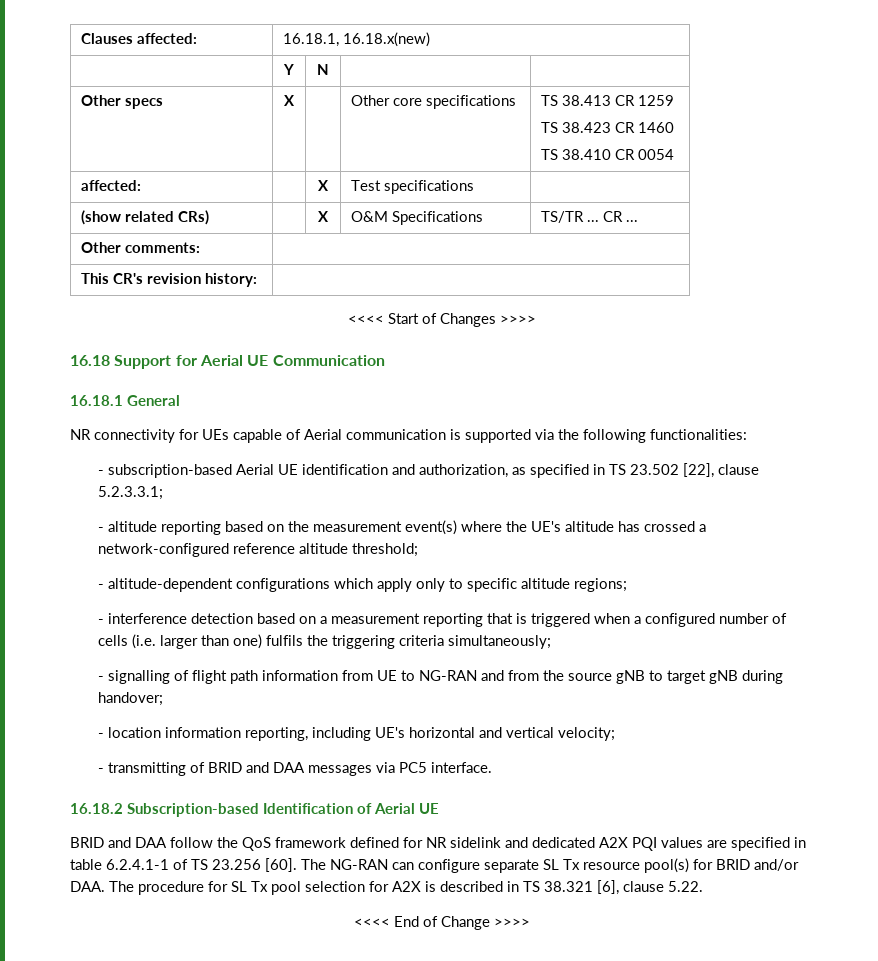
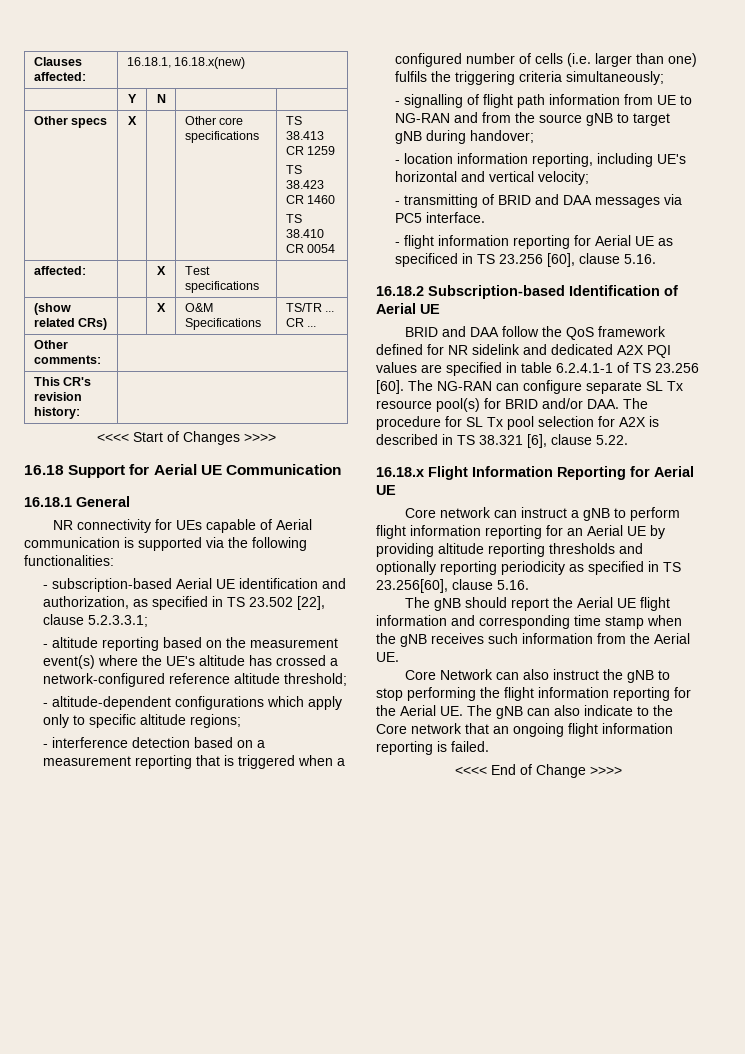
(492, 767) none -> [394,235,673,249] [394,253,656,267] // - flight information reporting for Aerial UE as specificed in TS 23.256 [60], clause 5.16.
(703, 886) none -> [376,466,694,480] [376,485,396,495] [405,507,681,521] [376,525,665,539] [376,543,643,557] [376,561,681,575] [376,579,529,593] [405,597,671,611] [376,615,682,629] [376,633,690,647] [376,652,399,662] [405,669,671,683] [376,687,691,701] [376,705,673,719] [376,723,673,737] [376,741,489,755] // 16.18.x Flight Information Reporting for Aerial UE // Core network can instruct a gNB to perform flight information reporting for an Aerial UE by providing altitude reporting thresholds and optionally reporting periodicity as specified in TS 23.256[60], clause 5.16. // The gNB should report the Aerial UE flight information and corresponding time stamp when the gNB receives such information from the Aerial UE. // Core Network can also instruct the gNB to stop performing the flight information reporting for the Aerial UE. The gNB can also indicate to the Core network that an ongoing flight information reporting is failed.

